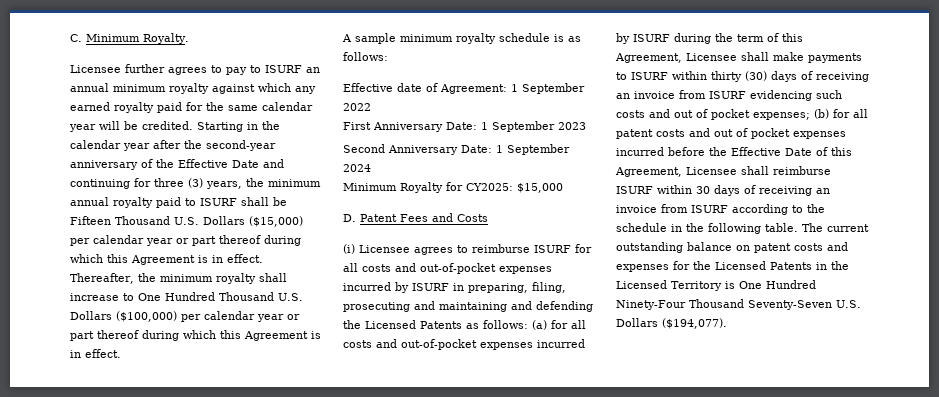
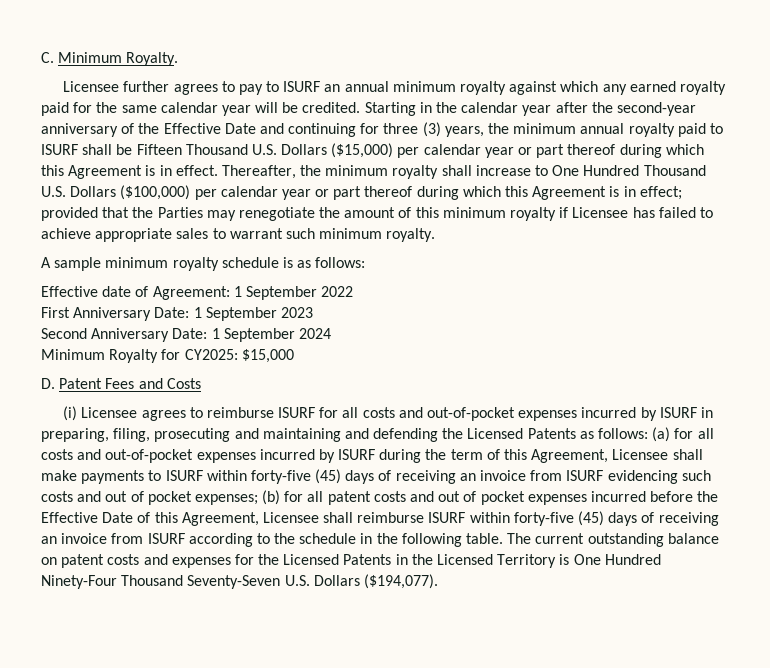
[85,349,121,358] effect. -> [639,186,682,200] [41,207,713,221] [41,228,436,242] effect; provided that the Parties may renegotiate the amount of this minimum royalty if Licensee has failed to achieve appropriate sales to warrant such minimum royalty.
[711,71,767,82] thirty (30) -> [250,469,342,484] forty-five (45)
[696,186,710,194] 30 -> [513,511,605,526] forty-five (45)

